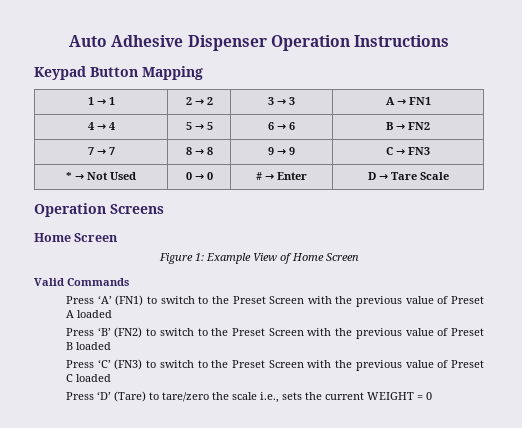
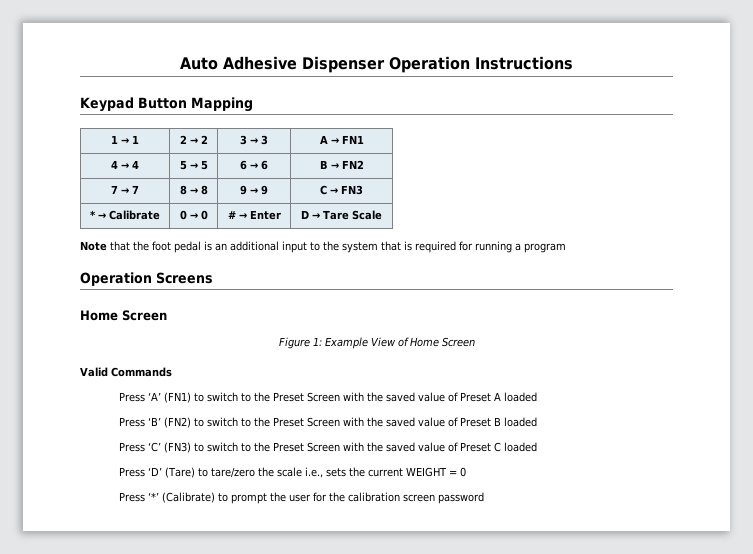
[87,172,136,180] Not Used -> [109,210,160,220] Calibrate
(449, 176) none -> [80,241,566,253] // Note that the foot pedal is an additional input to the system that is required for running a program
[356,296,403,307] previous -> [386,392,416,402] saved
[355,328,402,339] previous -> [386,417,416,427] saved
[355,360,402,371] previous -> [386,442,416,452] saved
(433, 396) none -> [119,492,485,504] // Press ‘*’ (Calibrate) to prompt the user for the calibration screen password

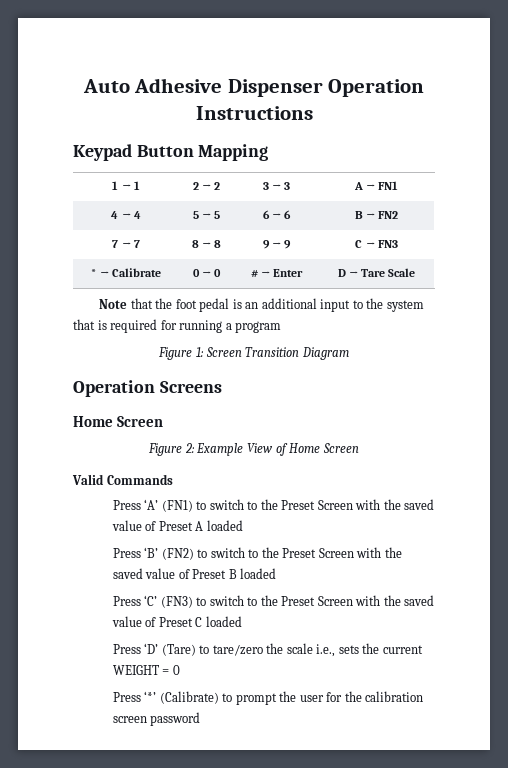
(566, 248) none -> [158,347,349,360] // Figure 1: Screen Transition Diagram
[312,337,322,346] 1: -> [184,443,195,453] 2:

